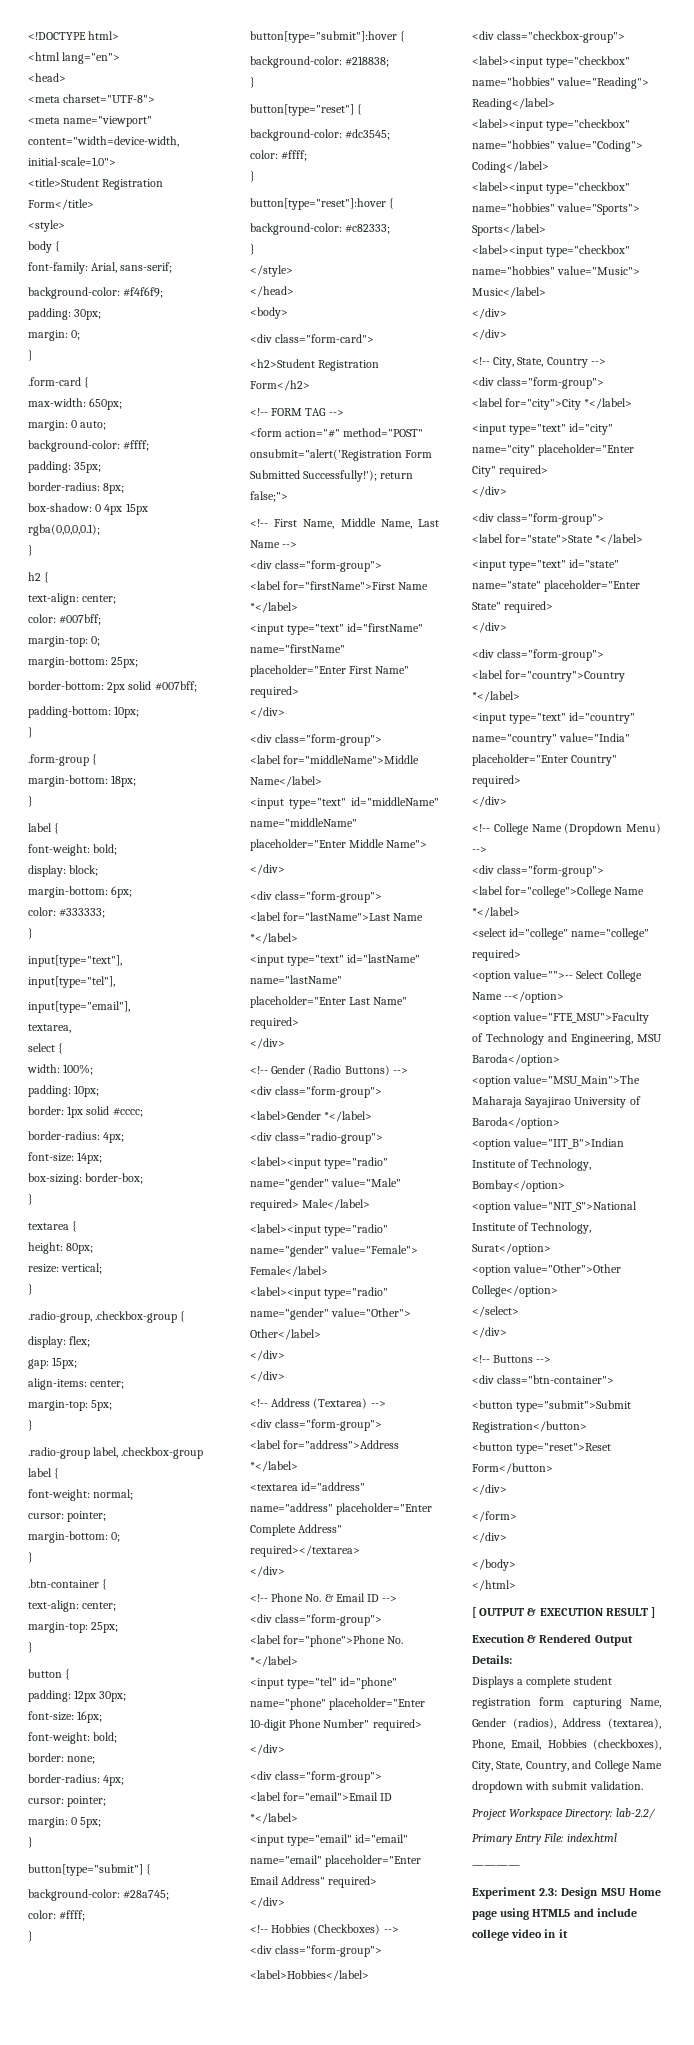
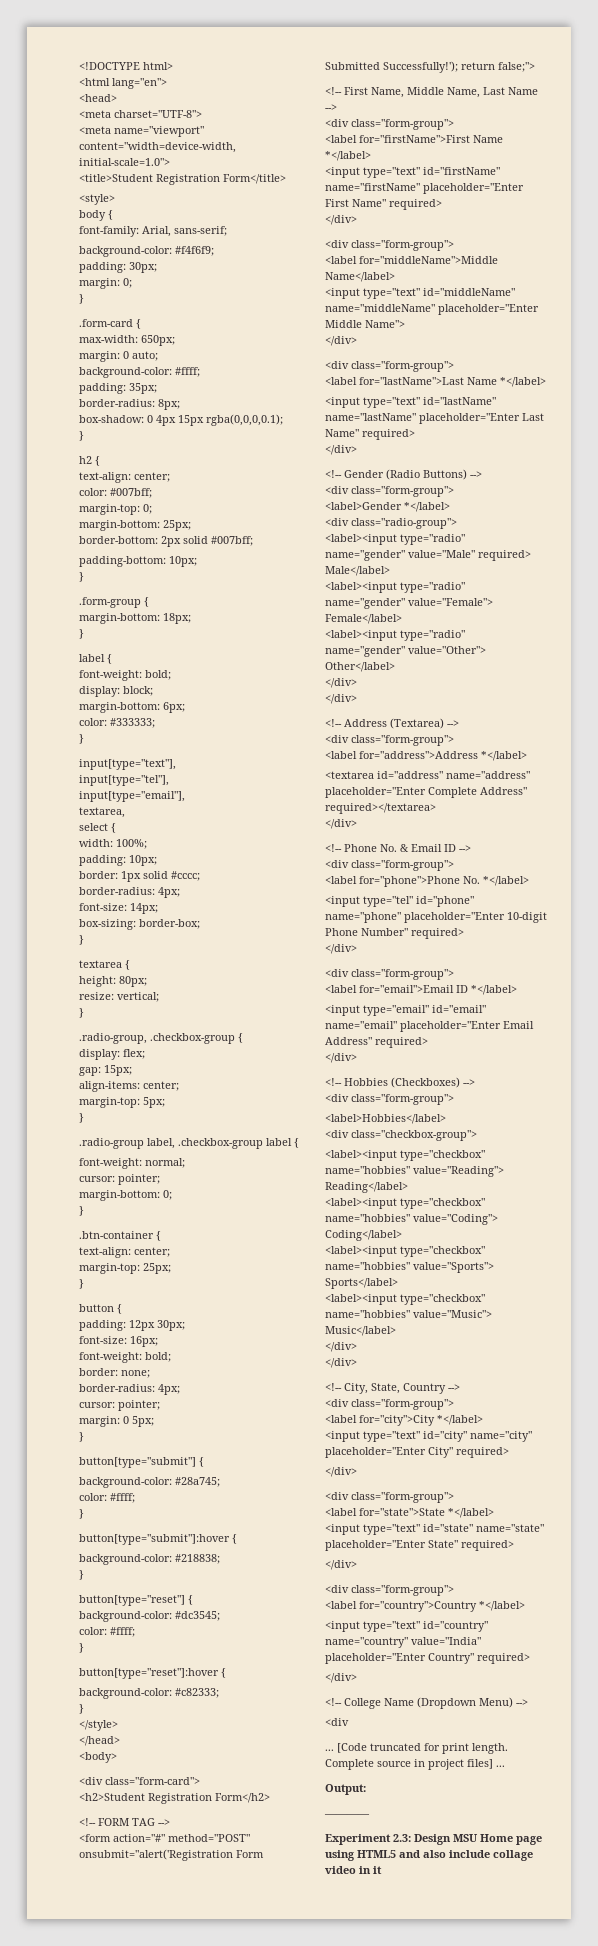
[497,865,605,877] [472,886,645,898] [472,907,520,918] [472,928,650,940] [472,949,521,961] [472,970,642,982] [472,991,565,1003] [472,1012,650,1024] [472,1033,662,1045] [472,1054,560,1066] [472,1075,641,1087] [472,1096,641,1108] [472,1117,560,1129] [472,1138,625,1150] [472,1159,592,1171] [472,1180,565,1192] [472,1201,638,1213] [472,1222,592,1234] [472,1243,551,1255] [472,1264,622,1276] [472,1285,558,1297] [472,1306,519,1317] [472,1327,507,1338] [472,1355,552,1363] [472,1375,615,1384] [472,1400,632,1412] [472,1421,587,1433] [472,1442,612,1454] [472,1463,553,1474] [472,1484,507,1495] [472,1511,517,1522] [472,1532,507,1543] [472,1559,516,1571] [472,1580,516,1591] [472,1607,656,1618] [472,1634,633,1646] [472,1655,512,1664] [472,1676,612,1688] [472,1697,661,1709] [472,1718,661,1729] [472,1739,661,1750] [472,1760,662,1772] [472,1781,643,1793] [472,1808,656,1820] [472,1833,617,1845] class="form-group"> // <label for="college">College Name *</label> // <select id="college" name="college" required> // <option value="">-- Select College Name --</option> // <option value="FTE_MSU">Faculty of Technology and Engineering, MSU Baroda</option> // <option value="MSU_Main">The Maharaja Sayajirao University of Baroda</option> // <option value="IIT_B">Indian Institute of Technology, Bombay</option> // <option value="NIT_S">National Institute of Technology, Surat</option> // <option value="Other">Other College</option> // </select> // </div> // <!-- Buttons --> // <div class="btn-container"> // <button type="submit">Submit Registration</button> // <button type="reset">Reset Form</button> // </div> // </form> // </div> // </body> // </html> // [ OUTPUT & EXECUTION RESULT ] // Execution & Rendered Output Details: // Displays a complete student registration form capturing Name, Gender (radios), Address (textarea), Phone, Email, Hobbies (checkboxes), City, State, Country, and College Name dropdown with submit validation. // Project Workspace Directory: lab-2.2/ // Primary Entry File: index.html -> [325,1743,508,1754] [325,1759,505,1770] [325,1784,366,1795] // ... [Code truncated for print length. Complete source in project files] ... // Output:
[596,1908,637,1917] [472,1929,509,1941] include college -> [423,1850,533,1861] also include collage

